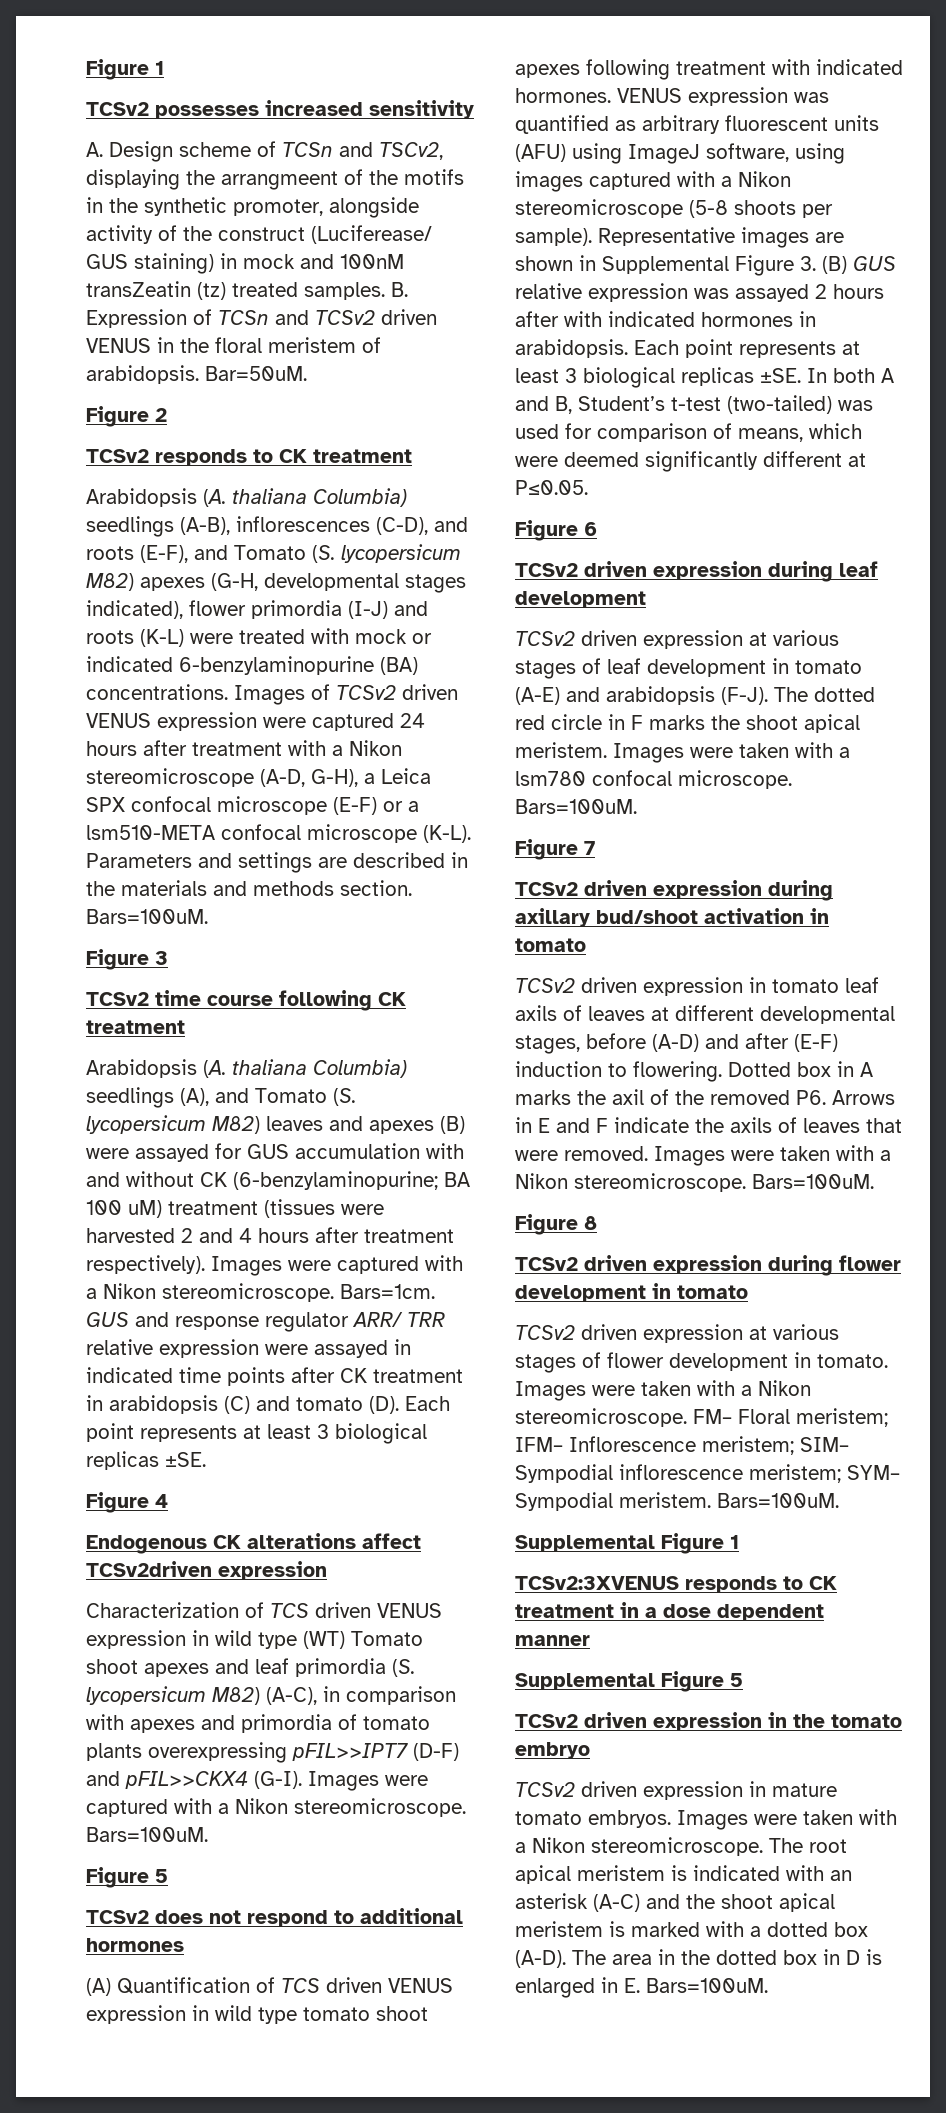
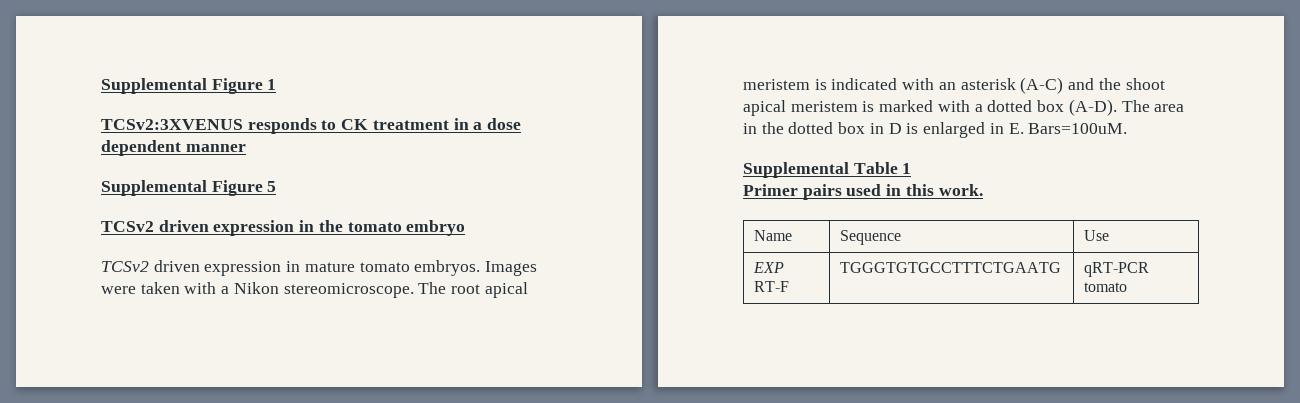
[86,59,164,80] [86,100,474,119] [86,141,443,162] [86,169,464,190] [86,197,419,218] [86,225,432,244] [86,253,404,274] [86,281,408,300] [86,309,437,328] [86,337,381,353] [86,365,307,384] [86,406,167,427] [86,449,412,466] [86,488,407,507] [86,516,468,537] [86,544,461,563] [86,573,466,593] [86,600,428,619] [86,628,432,647] [86,656,418,675] [86,684,458,705] [86,712,425,731] [86,740,402,756] [86,768,431,787] [86,796,419,815] [86,824,471,843] [86,852,468,873] [86,880,412,896] [86,909,208,924] [86,949,168,970] [86,990,406,1011] [86,1020,185,1034] [86,1059,407,1078] [86,1087,356,1108] [86,1115,465,1134] [86,1143,464,1162] [86,1171,470,1190] [86,1199,384,1218] [86,1227,454,1243] [86,1255,463,1276] [86,1283,435,1302] [86,1312,445,1332] [86,1339,411,1358] [86,1367,463,1386] [86,1395,450,1414] [86,1423,427,1444] [86,1451,206,1470] [86,1492,168,1513] [86,1533,421,1554] [86,1561,327,1580] [86,1602,442,1618] [86,1630,423,1649] [86,1658,415,1677] [86,1686,456,1705] [86,1714,430,1733] [86,1742,459,1763] [86,1771,428,1791] [86,1798,466,1817] [86,1827,208,1842] [86,1867,168,1888] [86,1908,463,1927] [86,1938,184,1952] [86,1977,453,1996] [86,2005,428,2024] [515,59,903,80] [515,87,829,106] [515,115,879,134] [515,143,845,164] [515,171,791,192] [515,199,833,218] [515,227,844,248] [515,255,896,276] [515,283,884,302] [515,311,816,327] [515,339,860,358] [515,367,894,388] [515,395,873,414] [515,423,862,442] [515,451,866,472] [515,480,588,495] [515,520,597,541] [515,561,878,582] [515,591,646,608] [515,630,839,649] [515,658,862,679] [515,686,875,705] [515,714,860,733] [515,742,850,763] [515,770,792,789] [515,799,637,814] [515,839,595,860] [515,880,833,901] [515,908,829,927] [515,938,586,952] [515,977,879,996] [515,1005,895,1024] [515,1033,838,1054] [515,1061,873,1082] [515,1089,895,1105] [515,1117,902,1133] [515,1145,891,1166] [515,1173,874,1192] [515,1214,597,1235] [515,1255,901,1276] [515,1283,748,1302] [515,1324,839,1343] [515,1352,888,1373] [515,1380,811,1401] [515,1408,888,1427] [515,1436,849,1455] [515,1464,900,1483] [515,1492,839,1511] Figure 1 // TCSv2 possesses increased sensitivity // A. Design scheme of TCSn and TSCv2, displaying the arrangmeent of the motifs in the synthetic promoter, alongside activity of the construct (Luciferease/ GUS staining) in mock and 100nM transZeatin (tz) treated samples. B. Expression of TCSn and TCSv2 driven VENUS in the floral meristem of arabidopsis. Bar=50uM. // Figure 2 // TCSv2 responds to CK treatment // Arabidopsis (A. thaliana Columbia) seedlings (A-B), inflorescences (C-D), and roots (E-F), and Tomato (S. lycopersicum M82) apexes (G-H, developmental stages indicated), flower primordia (I-J) and roots (K-L) were treated with mock or indicated 6-benzylaminopurine (BA) concentrations. Images of TCSv2 driven VENUS expression were captured 24 hours after treatment with a Nikon stereomicroscope (A-D, G-H), a Leica SPX confocal microscope (E-F) or a lsm510-META confocal microscope (K-L). Parameters and settings are described in the materials and methods section. Bars=100uM. // Figure 3 // TCSv2 time course following CK treatment // Arabidopsis (A. thaliana Columbia) seedlings (A), and Tomato (S. lycopersicum M82) leaves and apexes (B) were assayed for GUS accumulation with and without CK (6-benzylaminopurine; BA 100 uM) treatment (tissues were harvested 2 and 4 hours after treatment respectively). Images were captured with a Nikon stereomicroscope. Bars=1cm. GUS and response regulator ARR/ TRR relative expression were assayed in indicated time points after CK treatment in arabidopsis (C) and tomato (D). Each point represents at least 3 biological replicas ±SE. // Figure 4 // Endogenous CK alterations affect TCSv2driven expression // Characterization of TCS driven VENUS expression in wild type (WT) Tomato shoot apexes and leaf primordia (S. lycopersicum M82) (A-C), in comparison with apexes and primordia of tomato plants overexpressing pFIL>>IPT7 (D-F) and pFIL>>CKX4 (G-I). Images were captured with a Nikon stereomicroscope. Bars=100uM. // Figure 5 // TCSv2 does not respond to additional hormones // (A) Quantification of TCS driven VENUS expression in wild type tomato shoot apexes following treatment with indicated hormones. VENUS expression was quantified as arbitrary fluorescent units (AFU) using ImageJ software, using images captured with a Nikon stereomicroscope (5-8 shoots per sample). Representative images are shown in Supplemental Figure 3. (B) GUS relative expression was assayed 2 hours after with indicated hormones in arabidopsis. Each point represents at least 3 biological replicas ±SE. In both A and B, Student’s t-test (two-tailed) was used for comparison of means, which were deemed significantly different at P≤0.05. // Figure 6 // TCSv2 driven expression during leaf development // TCSv2 driven expression at various stages of leaf development in tomato (A-E) and arabidopsis (F-J). The dotted red circle in F marks the shoot apical meristem. Images were taken with a lsm780 confocal microscope. Bars=100uM. // Figure 7 // TCSv2 driven expression during axillary bud/shoot activation in tomato // TCSv2 driven expression in tomato leaf axils of leaves at different developmental stages, before (A-D) and after (E-F) induction to flowering. Dotted box in A marks the axil of the removed P6. Arrows in E and F indicate the axils of leaves that were removed. Images were taken with a Nikon stereomicroscope. Bars=100uM. // Figure 8 // TCSv2 driven expression during flower development in tomato // TCSv2 driven expression at various stages of flower development in tomato. Images were taken with a Nikon stereomicroscope. FM– Floral meristem; IFM– Inflorescence meristem; SIM– Sympodial inflorescence meristem; SYM– Sympodial meristem. Bars=100uM. // -> (101, 86) none
(768, 1985) none -> [743,162,912,178] [743,184,983,200] [754,230,793,241] [840,230,902,245] [1084,230,1110,241] [753,262,785,273] [754,281,790,292] [840,262,1062,273] [1084,262,1150,277] [1084,282,1128,292] // Supplemental Table 1 // Primer pairs used in this work. // Name | Sequence | Use // EXP RT-F | TGGGTGTGCCTTTCTGAATG | qRT-PCR tomato

